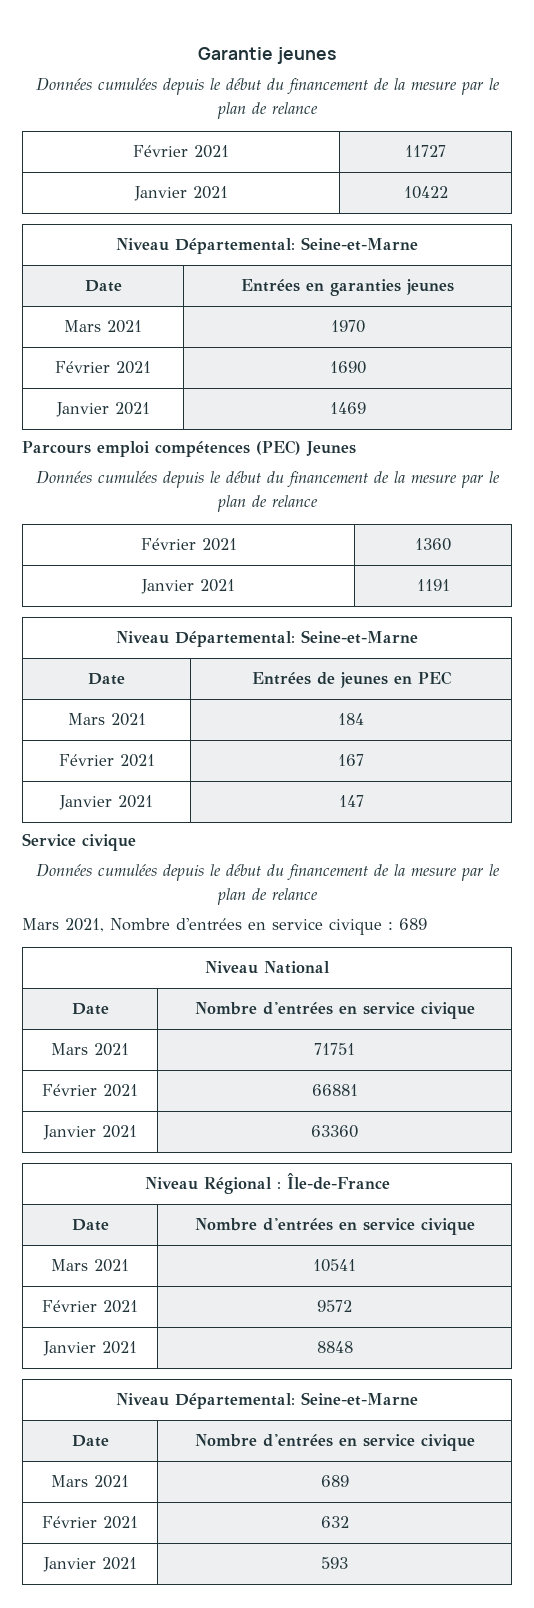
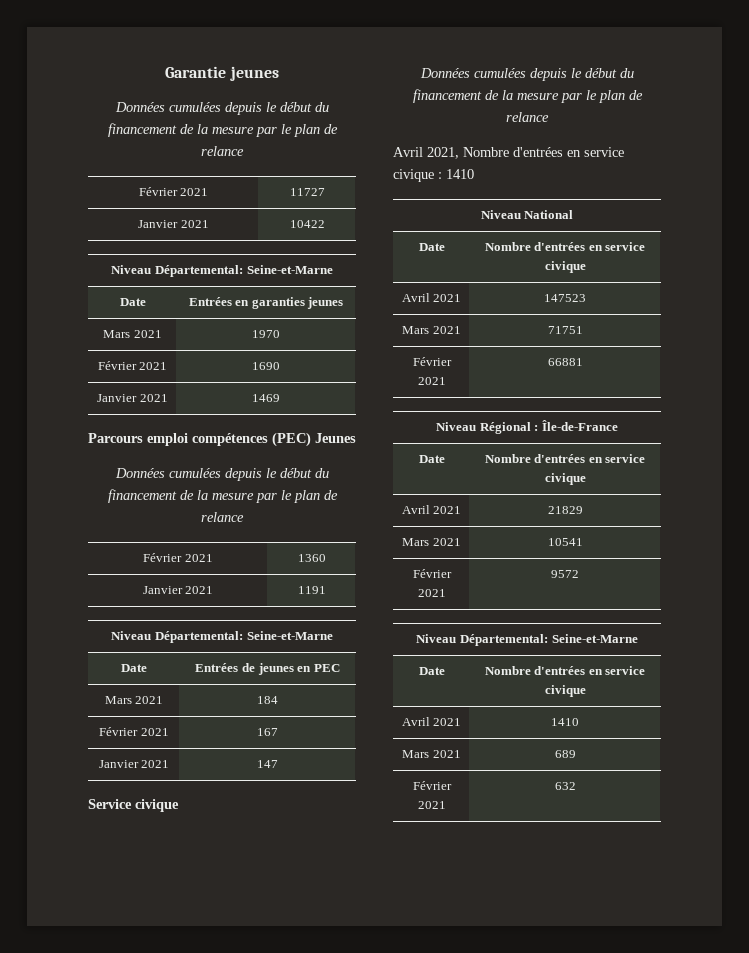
[22,918,59,930] Mars -> [393,147,423,157] Avril
[399,918,427,930] 689 -> [446,169,474,179] 1410
(475, 1010) none -> [401,293,462,302] [544,294,586,302] // Avril 2021 | 147523
[42,1125,137,1140] [311,1125,358,1138] // Janvier 2021 | 63360 -> (583, 362) none
(475, 1226) none -> [401,505,462,514] [547,506,583,514] // Avril 2021 | 21829
[42,1341,137,1356] [316,1341,353,1353] // Janvier 2021 | 8848 -> (579, 574) none
(475, 1442) none -> [401,717,462,726] [551,718,579,726] // Avril 2021 | 1410
[42,1557,137,1572] [321,1557,348,1569] // Janvier 2021 | 593 -> (576, 786) none

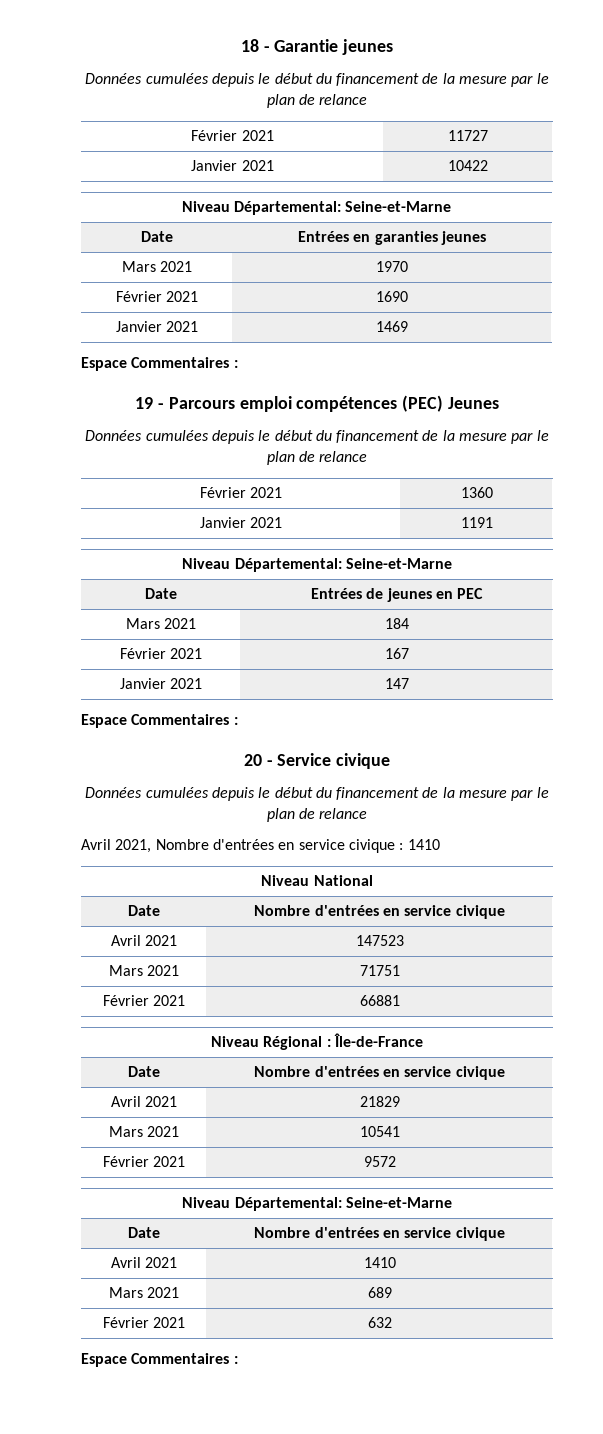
(165, 72) none -> [240,39,270,52] 18 -
(280, 398) none -> [81,357,238,371] [134,397,164,409] Espace Commentaires : // 19 -
(278, 764) none -> [81,714,238,728] [243,754,273,766] Espace Commentaires : // 20 -
(576, 786) none -> [81,1353,238,1367] // Espace Commentaires :

